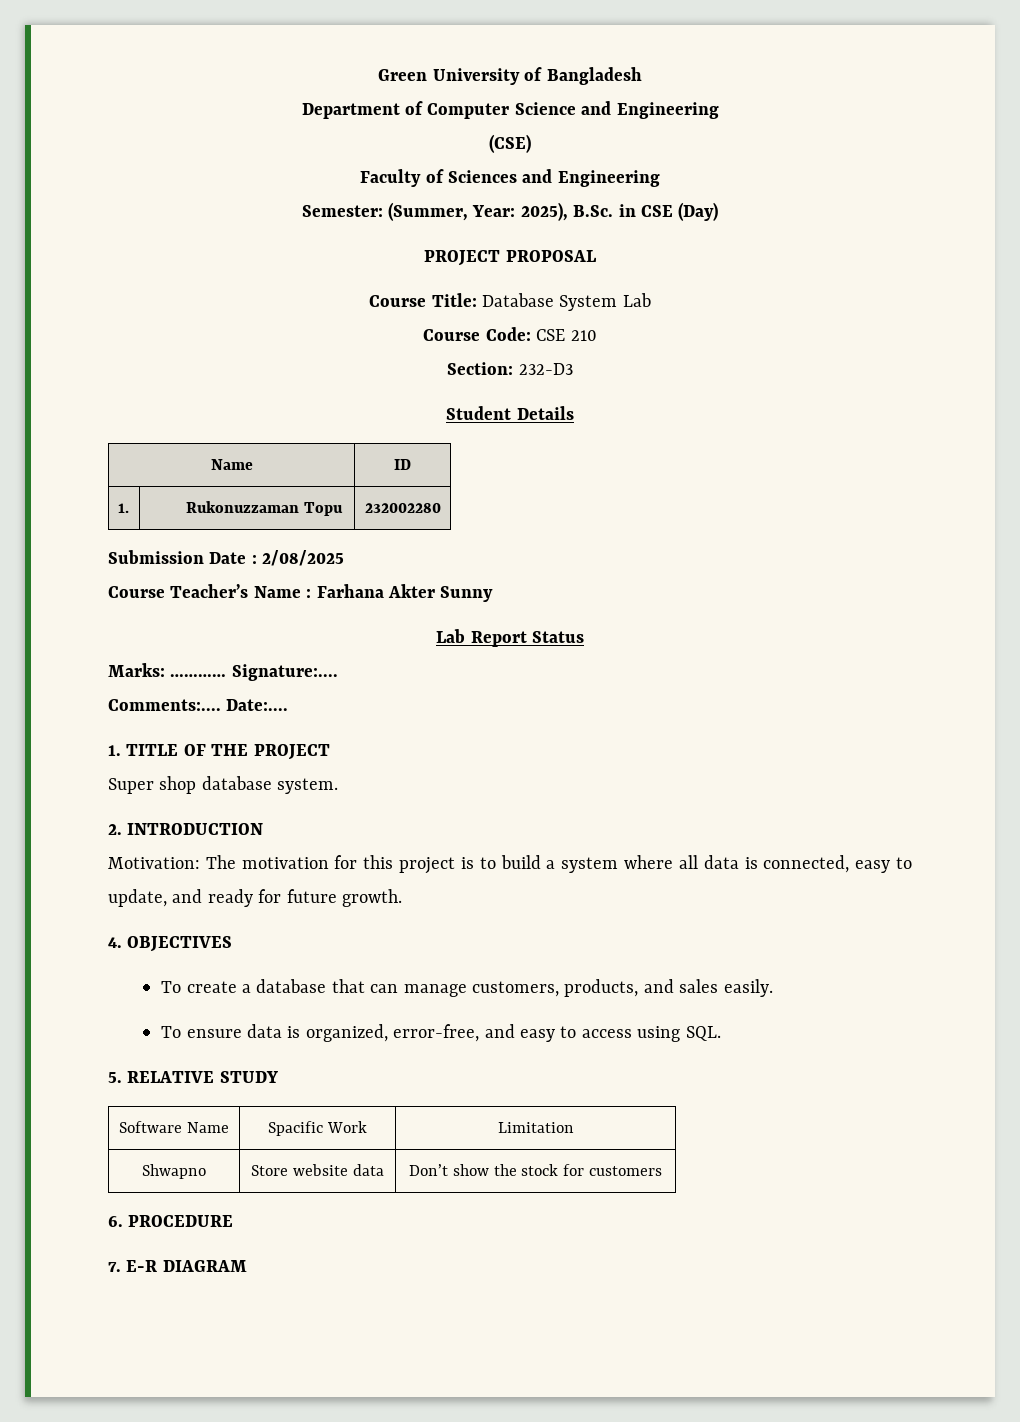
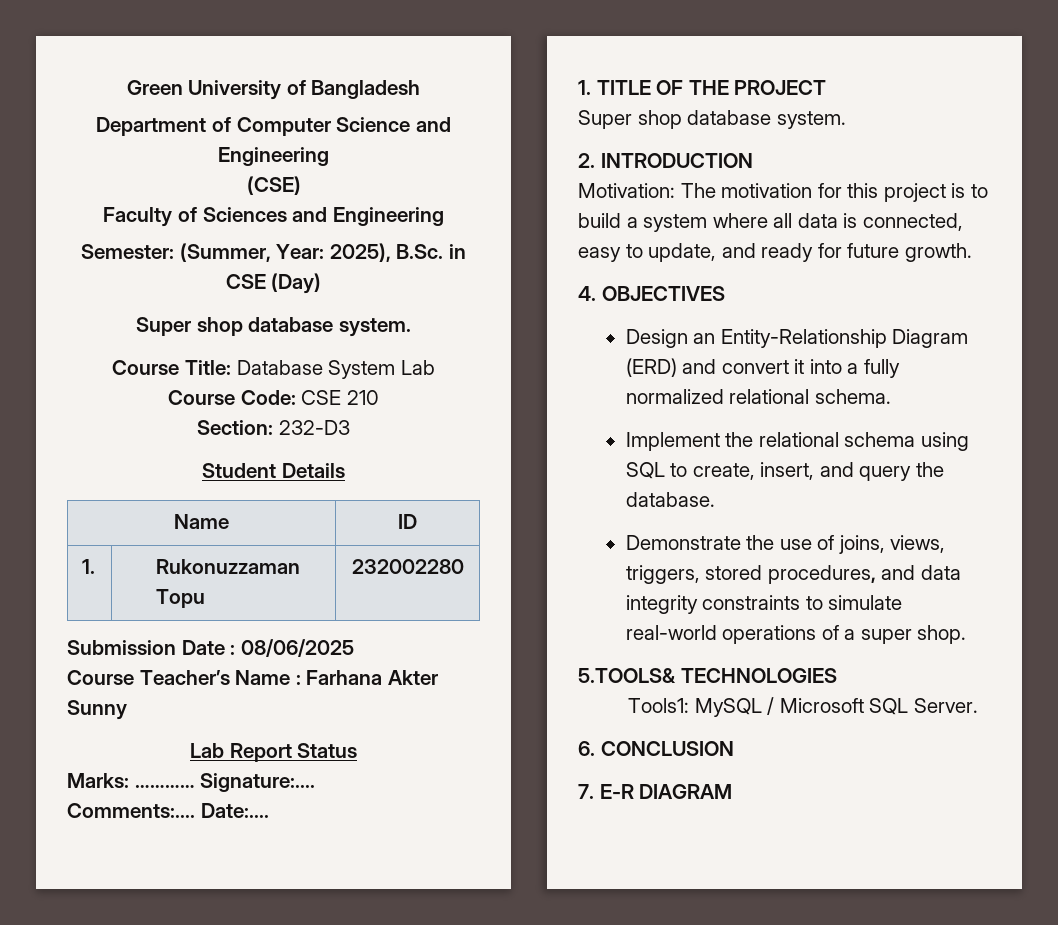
[424,250,596,266] PROJECT PROPOSAL -> [136,317,411,337] Super shop database system.
[262,550,345,566] 2/08/2025 -> [240,639,354,657] 08/06/2025
[161,979,773,997] [161,1024,721,1042] [108,1071,278,1083] [119,1121,229,1133] [268,1121,367,1136] [497,1122,574,1133] [142,1164,206,1179] [251,1164,384,1176] [408,1164,663,1176] To create a database that can manage customers, products, and sales easily. // To ensure data is organized, error-free, and easy to access using SQL. // 5. RELATIVE STUDY // Software Name | Spacific Work | Limitation // Shwapno | Store website data | Don’t show the stock for customers -> [625,329,969,348] [625,358,900,378] [625,389,891,404] [625,432,969,451] [625,462,944,481] [625,492,715,507] [625,535,946,554] [625,565,961,584] [625,595,903,614] [625,625,967,644] [578,668,837,683] [628,697,978,717] Design an Entity-Relationship Diagram (ERD) and convert it into a fully normalized relational schema. // Implement the relational schema using SQL to create, insert, and query the database. // Demonstrate the use of joins, views, triggers, stored procedures, and data integrity constraints to simulate real-world operations of a super shop. // 5.TOOLS& TECHNOLOGIES // Tools1: MySQL / Microsoft SQL Server.
[128,1215,234,1227] PROCEDURE -> [600,741,734,756] CONCLUSION

